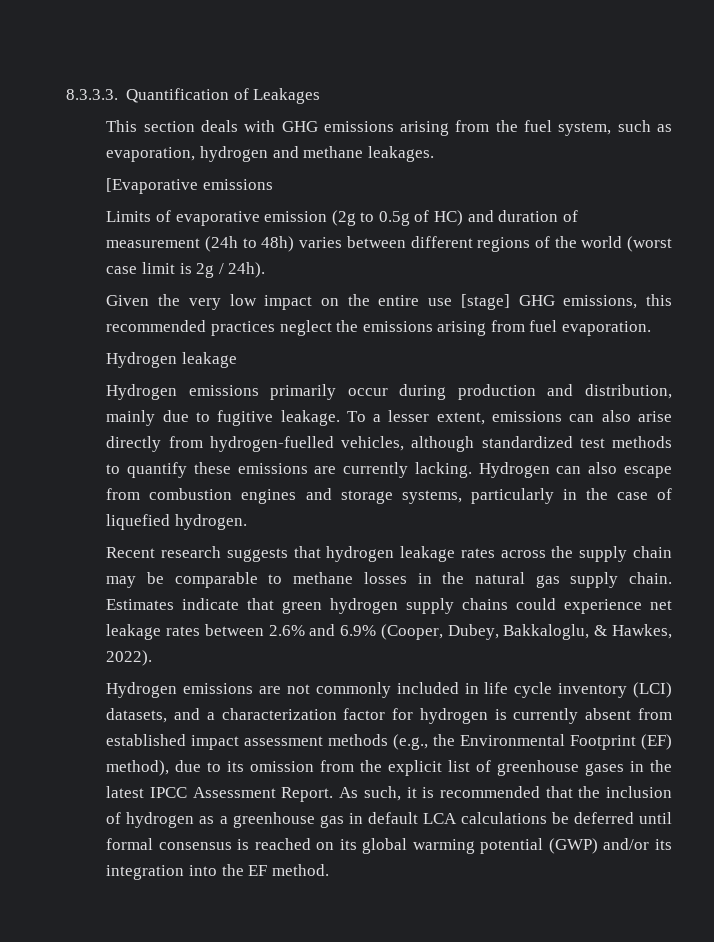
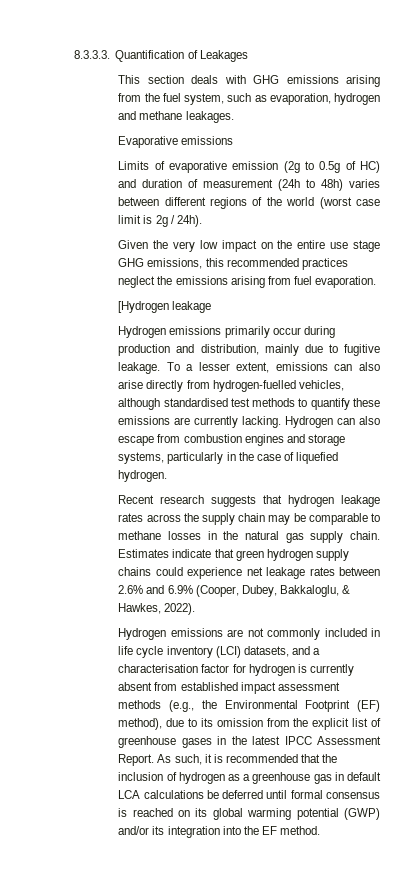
[106,178,199,194] [Evaporative -> [118,136,179,148] Evaporative
[460,294,510,310] [stage] -> [352,240,380,252] stage
[106,352,178,368] Hydrogen -> [118,301,170,313] [Hydrogen
[481,436,573,448] standardized -> [163,398,228,407] standardised
[221,708,337,720] characterization -> [118,664,199,673] characterisation

